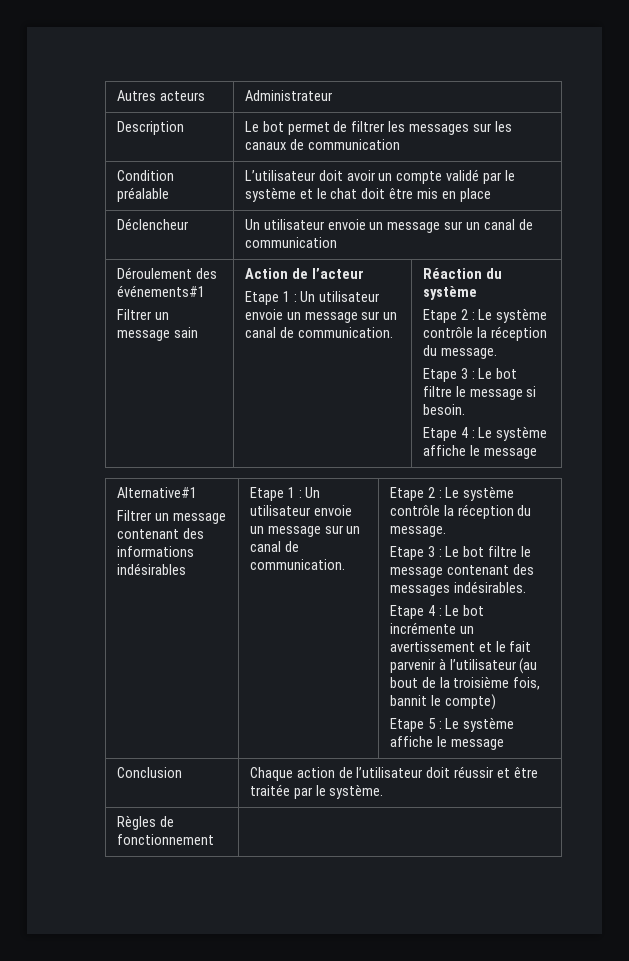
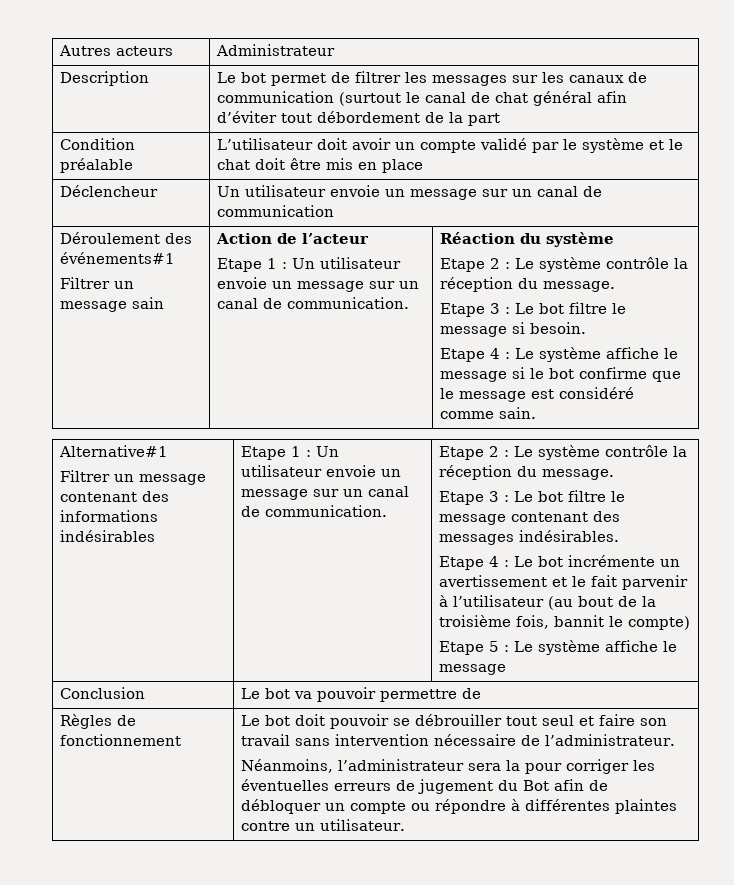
(400, 144) none -> [339,91,628,106] [217,111,501,126] (surtout le canal de chat général afin d’éviter tout débordement de la part
(537, 453) none -> [512,367,682,382] [440,387,635,402] [440,407,537,419] si le bot confirme que le message est considéré comme sain.
[249,766,539,781] [249,784,384,799] [116,815,174,830] [116,834,214,845] Chaque action de l’utilisateur doit réussir et être traitée par le système. // Règles de fonctionnement | -> [241,687,482,702] [60,714,137,729] [60,734,182,746] [241,714,668,729] [241,734,676,746] [241,759,656,774] [241,779,609,794] [241,799,678,814] [241,819,406,831] Le bot va pouvoir permettre de // Règles de fonctionnement | Le bot doit pouvoir se débrouiller tout seul et faire son travail sans intervention nécessaire de l’administrateur. // Néanmoins, l’administrateur sera la pour corriger les éventuelles erreurs de jugement du Bot afin de débloquer un compte ou répondre à différentes plaintes contre un utilisateur.

